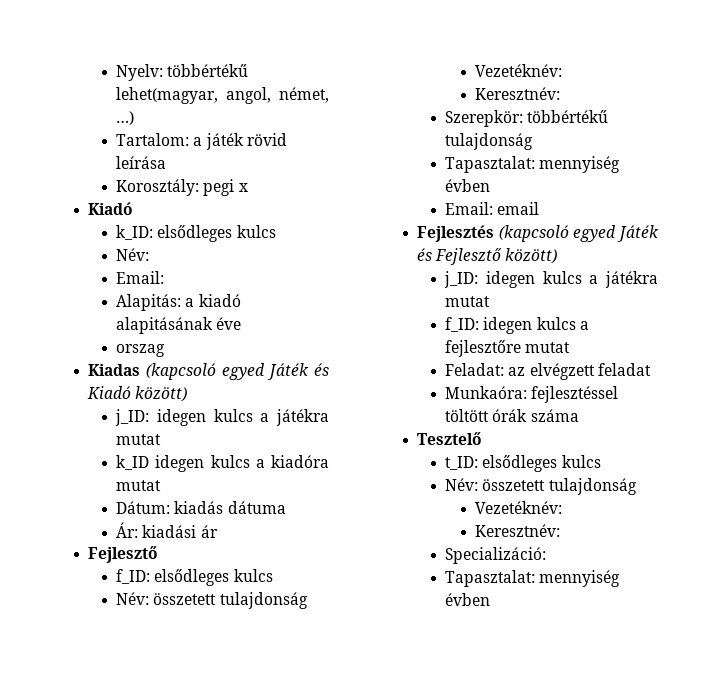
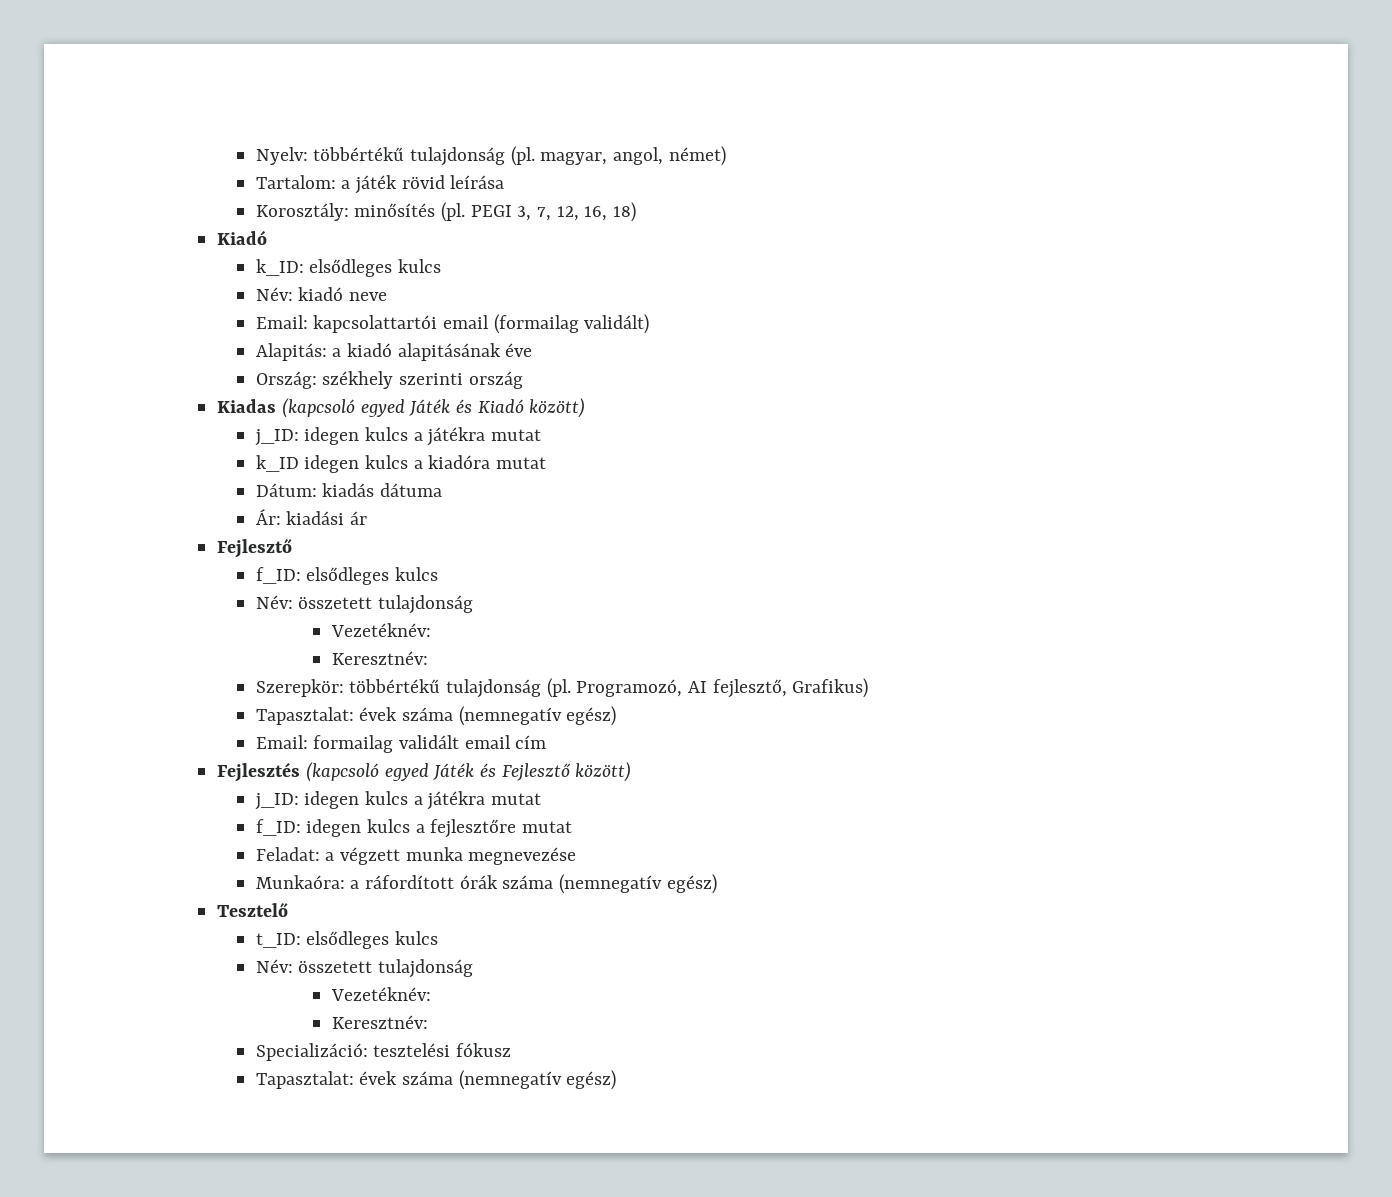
[116,87,329,104] [116,111,135,125] lehet(magyar, angol, német, …) -> [409,146,726,166] tulajdonság (pl. magyar, angol, német)
[203,179,248,196] pegi x -> [354,202,636,222] minősítés (pl. PEGI 3, 7, 12, 16, 18)
[116,271,165,284] // Email: -> [298,287,387,301] [255,314,650,334] kiadó neve // Email: kapcsolattartói email (formailag validált)
[116,344,166,357] orszag -> [255,371,523,389] Ország: székhely szerinti ország
[445,156,621,173] [445,179,491,192] [445,202,540,215] // Tapasztalat: mennyiség évben // Email: email -> [546,678,869,698] [255,706,617,726] [255,735,547,753] (pl. Programozó, AI fejlesztő, Grafikus) // Tapasztalat: évek száma (nemnegatív egész) // Email: formailag validált email cím
[508,363,651,380] az elvégzett feladat -> [325,847,577,865] a végzett munka megnevezése
[531,386,619,403] [445,409,490,422] fejlesztéssel töltött -> [350,875,454,889] a ráfordított
(579, 415) none -> [558,874,717,894] (nemnegatív egész)
[445,570,621,587] [445,593,491,606] // Tapasztalat: mennyiség évben -> [373,1043,511,1057] [255,1070,617,1090] tesztelési fókusz // Tapasztalat: évek száma (nemnegatív egész)

